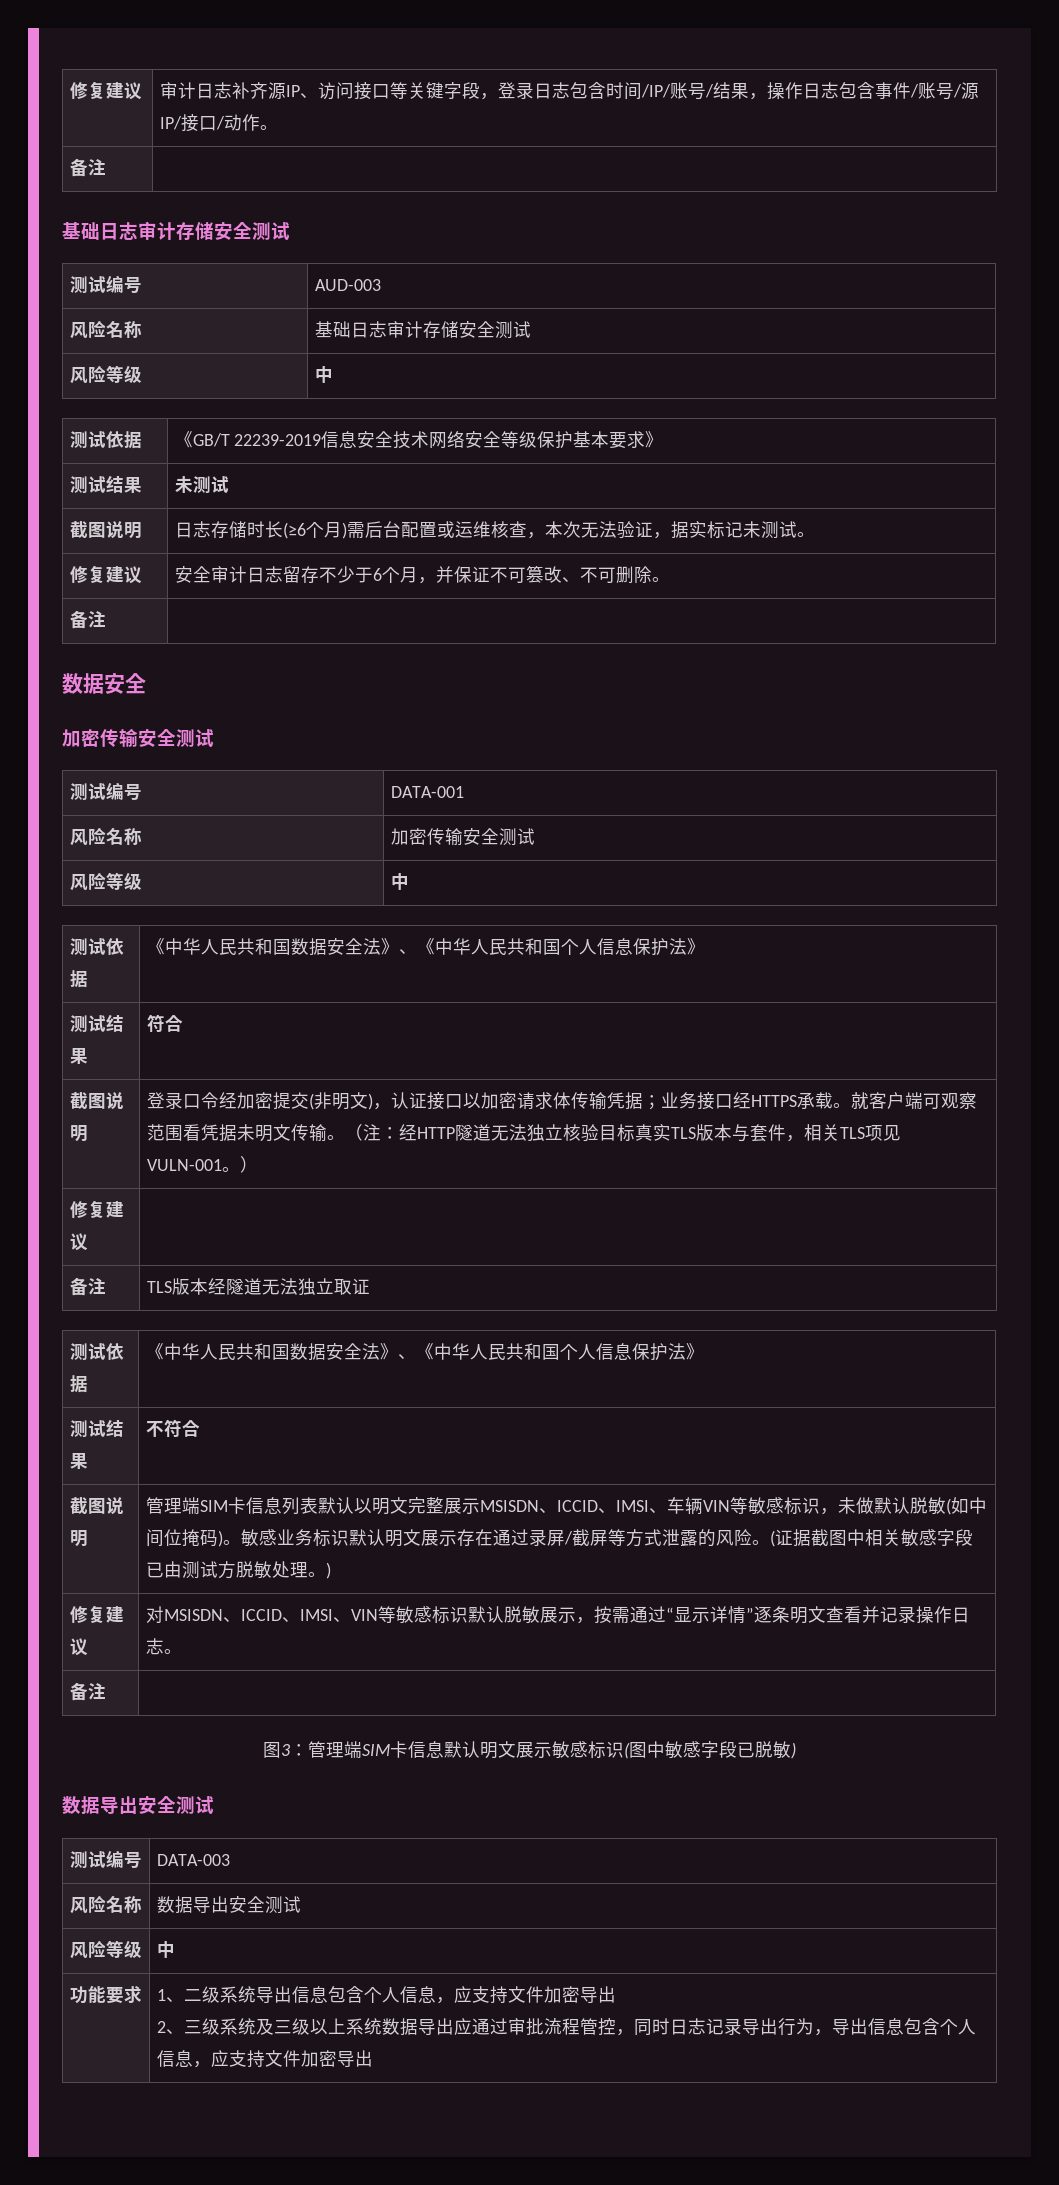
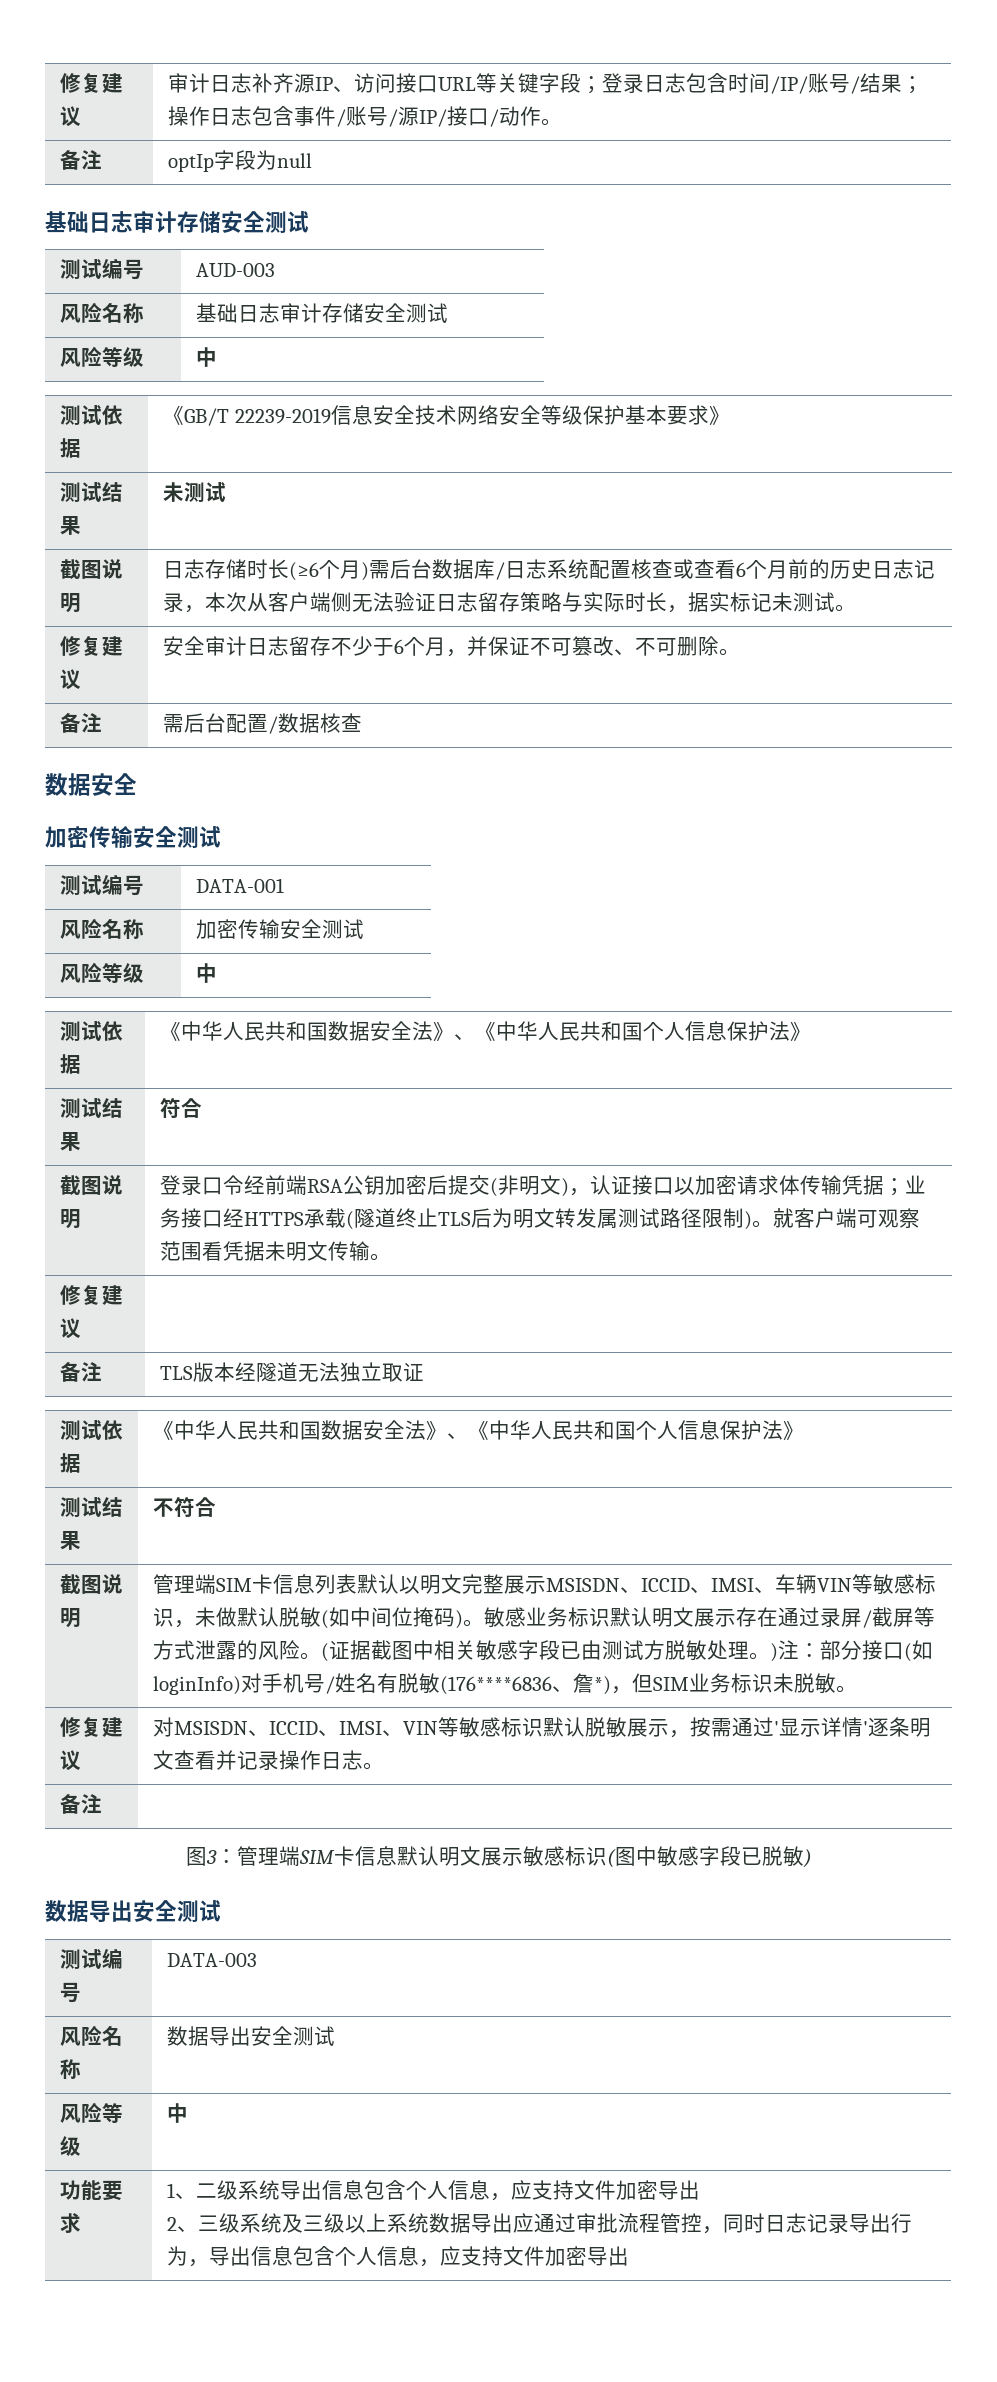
(390, 91) none -> [438,77,477,91] URL
[479,93,498,100] ， -> [581,76,603,94] ；
[748,93,767,100] ， -> [902,76,924,94] ；
(106, 167) none -> [168,150,313,172] optIp字段为null
[400,521,653,539] 配置或运维核查，本次无法验证 -> [432,559,936,580] [163,592,668,613] 数据库/日志系统配置核查或查看6个月前的历史日志记录，本次从客户端侧无法验证日志留存策略与实际时长
(106, 619) none -> [163,713,363,734] 需后台配置/数据核查
[236,1092,273,1109] 加密 -> [265,1175,449,1195] 前端RSA公钥加密后
(833, 1100) none -> [346,1208,753,1230] (隧道终止TLS后为明文转发属测试路径限制)
[344,1124,901,1142] [146,1156,258,1173] （注：经HTTP隧道无法独立核验目标真实TLS版本与套件，相关TLS项见VULN-001。） -> (392, 1257) none
(331, 1570) none -> [778,1640,934,1662] [153,1673,858,1695] 注：部分接口(如loginInfo)对手机号/姓名有脱敏(176****6836、詹*)，但SIM业务标识未脱敏。
[665,1607,674,1621] “ -> [774,1721,780,1735] '
[745,1607,754,1621] ” -> [863,1721,869,1735] '

